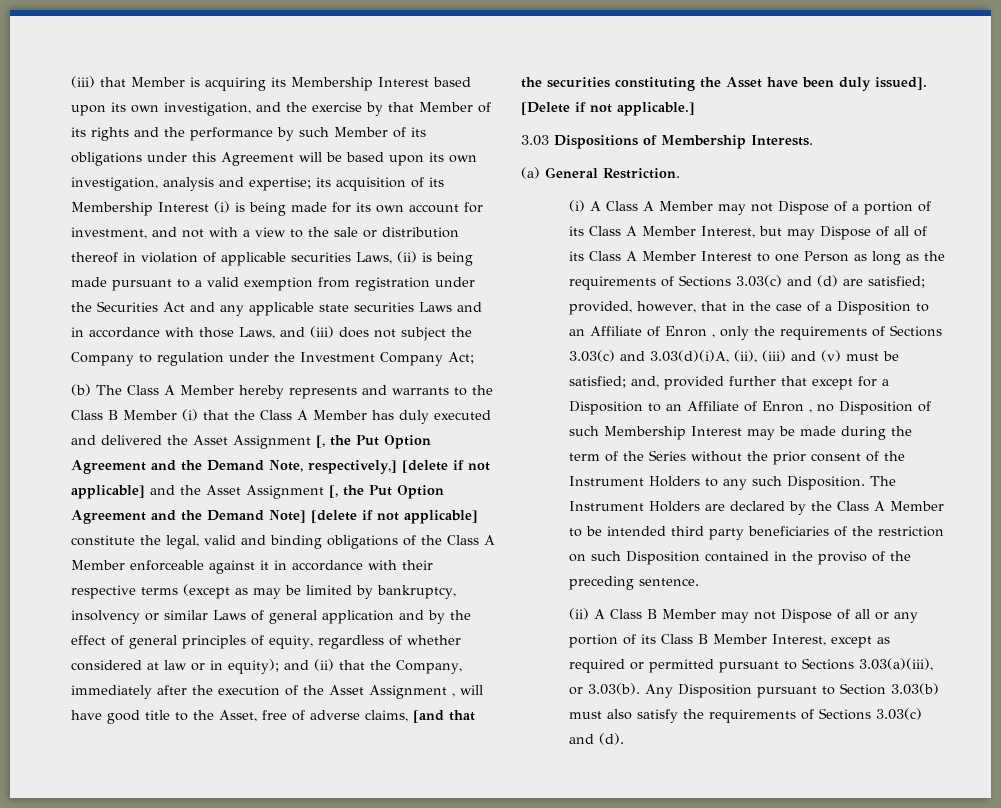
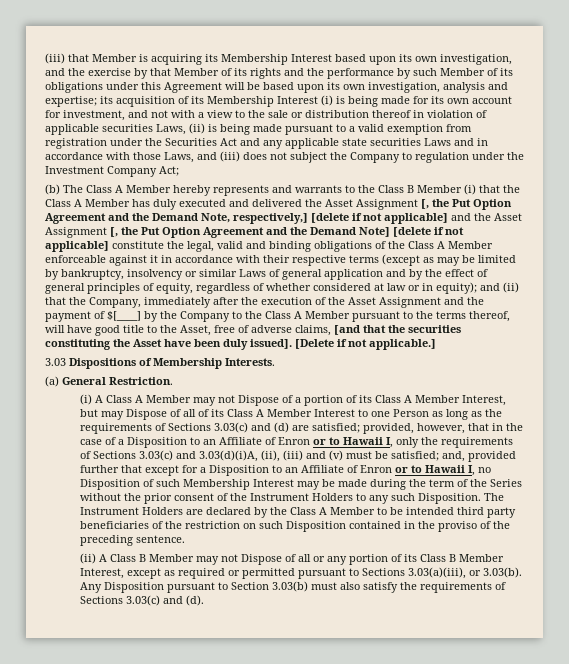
[452,693,455,697] , -> [444,297,484,305] [45,311,510,322] and the payment of $[____] by the Company to the Class A Member pursuant to the terms thereof,
[711,334,715,338] , -> [313,437,394,448] or to Hawaii I,
[808,409,812,413] , -> [395,465,476,476] or to Hawaii I,

